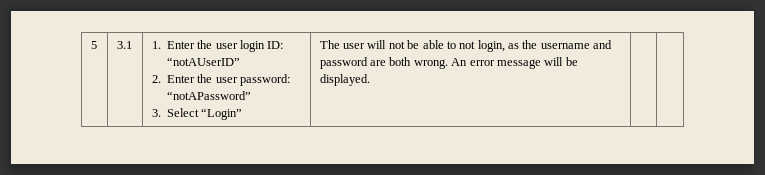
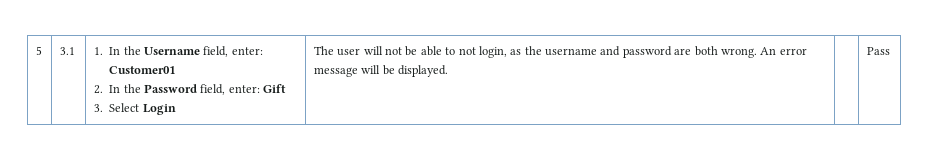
[166,40,284,52] [166,57,240,66] [151,74,291,86] [166,91,251,100] Enter the user login ID: “notAUserID” // 2. Enter the user password: “notAPassword” -> [109,46,263,57] [109,66,176,74] [93,84,287,95] In the Username field, enter: Customer01 // 2. In the Password field, enter: Gift
[201,108,243,120] “Login” -> [142,104,176,115] Login
(370, 80) none -> [866,47,890,55] Pass

